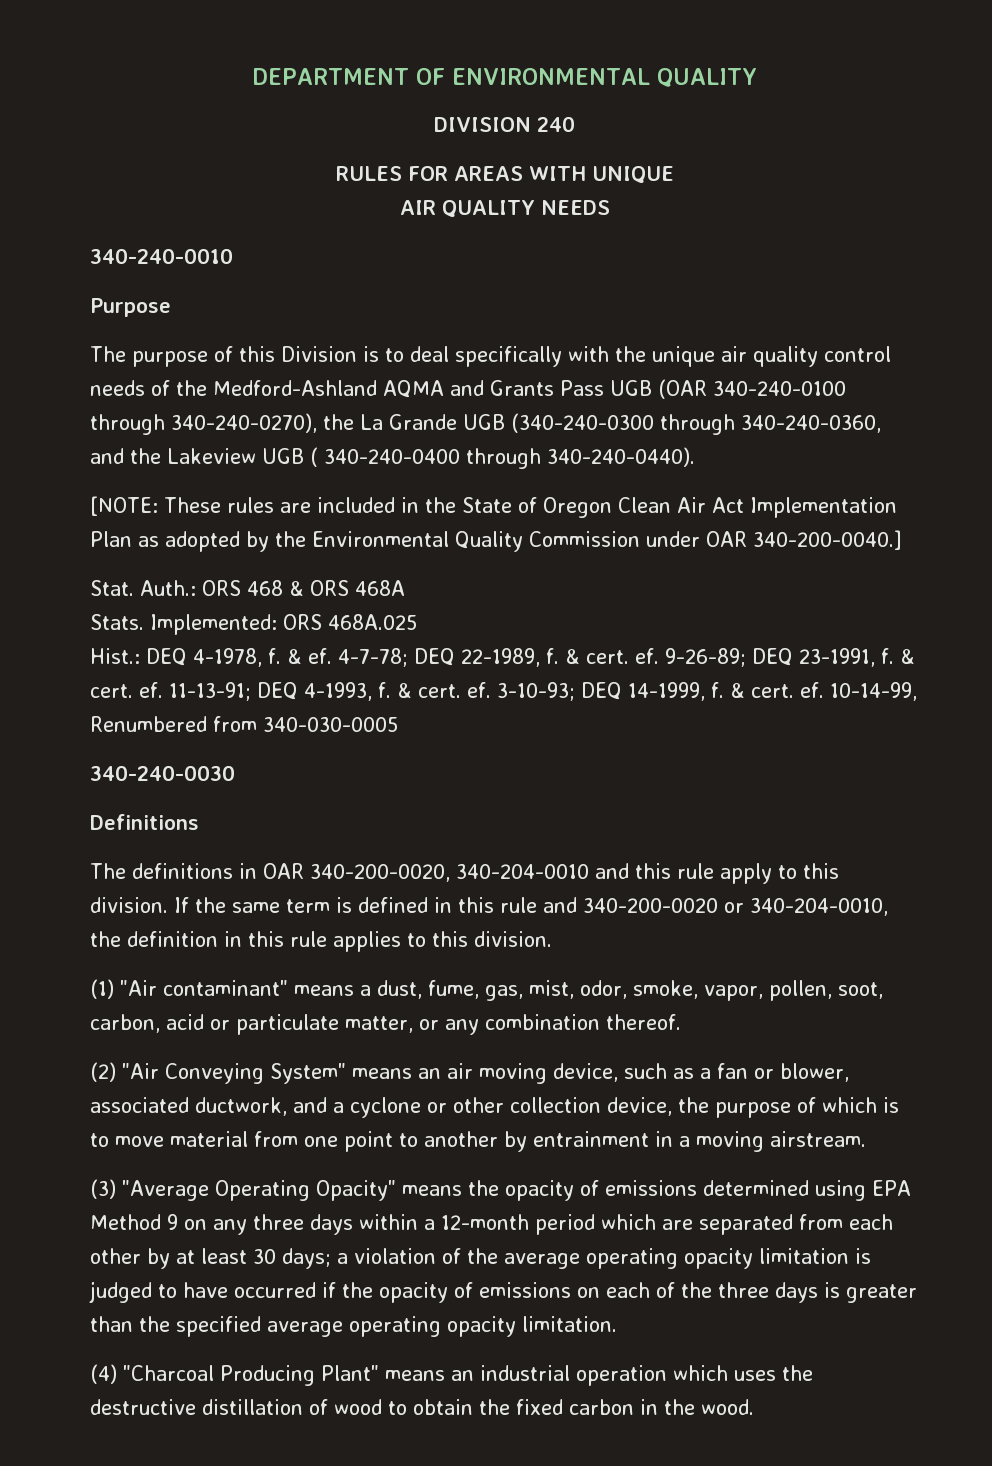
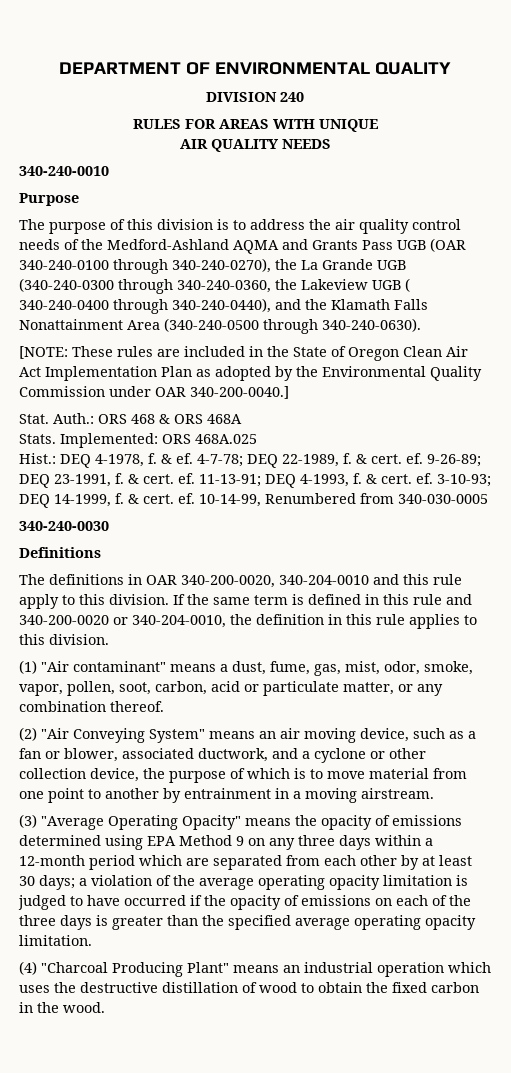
[281,346,715,367] Division is to deal specifically with the unique -> [157,219,331,230] division is to address the
[90,448,124,464] and -> (271, 286) none
[547,447,695,467] 340-240-0440). -> [172,298,428,313] [19,318,421,334] 340-240-0440), and the Klamath Falls Nonattainment Area (340-240-0500 through 340-240-0630).

